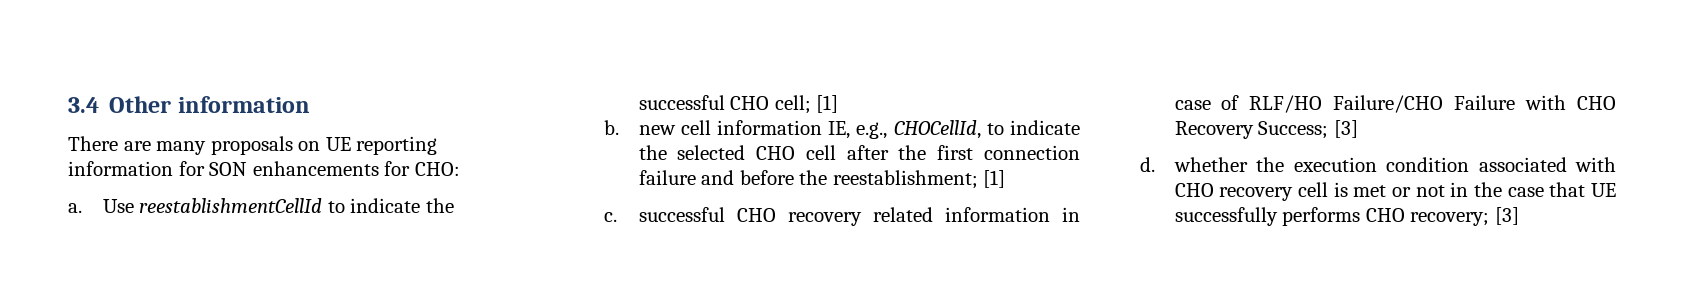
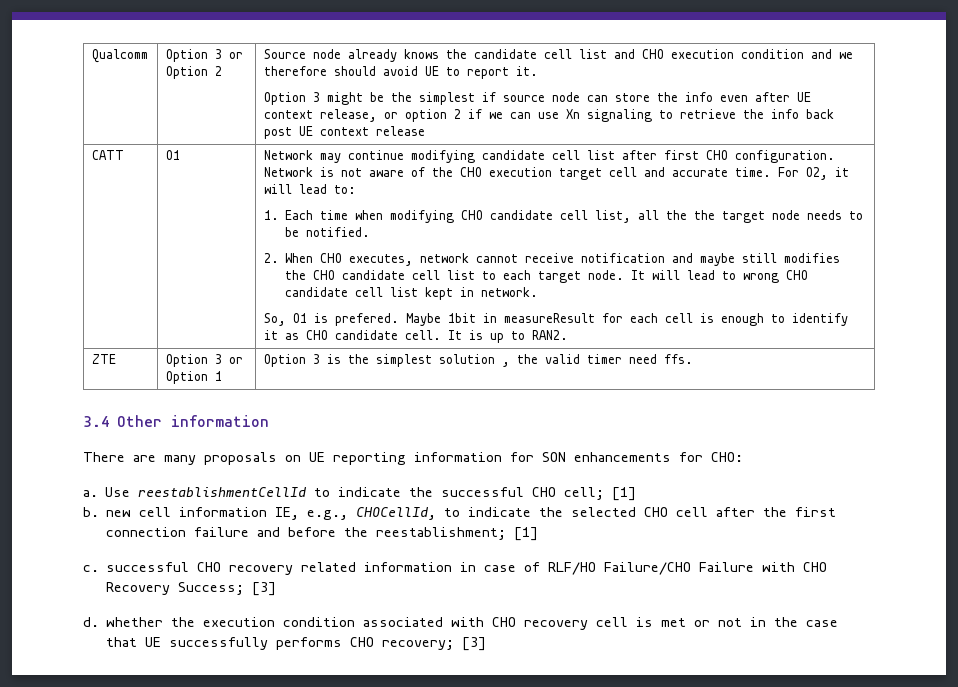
(68, 105) none -> [91,49,148,63] [165,49,243,62] [165,66,222,79] [263,49,853,62] [263,66,538,79] [263,92,811,105] [263,109,834,122] [263,126,425,139] [91,150,124,160] [165,150,180,160] [263,150,835,163] [263,167,849,180] [263,184,356,194] [263,210,864,223] [285,227,371,237] [263,253,841,266] [285,270,809,283] [285,287,539,300] [263,313,848,326] [263,330,568,343] [91,354,116,364] [165,354,243,367] [165,371,222,384] [263,354,693,367] Qualcomm | Option 3 or Option 2 | Source node already knows the candidate cell list and CHO execution condition and we therefore should avoid UE to report it. // Option 3 might be the simplest if source node can store the info even after UE context release, or option 2 if we can use Xn signaling to retrieve the info back post UE context release // CATT | O1 | Network may continue modifying candidate cell list after first CHO configuration. Network is not aware of the CHO execution target cell and accurate time. For O2, it will lead to: // 1. Each time when modifying CHO candidate cell list, all the the target node needs to be notified. // 2. When CHO executes, network cannot receive notification and maybe still modifies the CHO candidate cell list to each target node. It will lead to wrong CHO candidate cell list kept in network. // So, O1 is prefered. Maybe 1bit in measureResult for each cell is enough to identify it as CHO candidate cell. It is up to RAN2. // ZTE | Option 3 or Option 1 | Option 3 is the simplest solution , the valid timer need ffs. //

